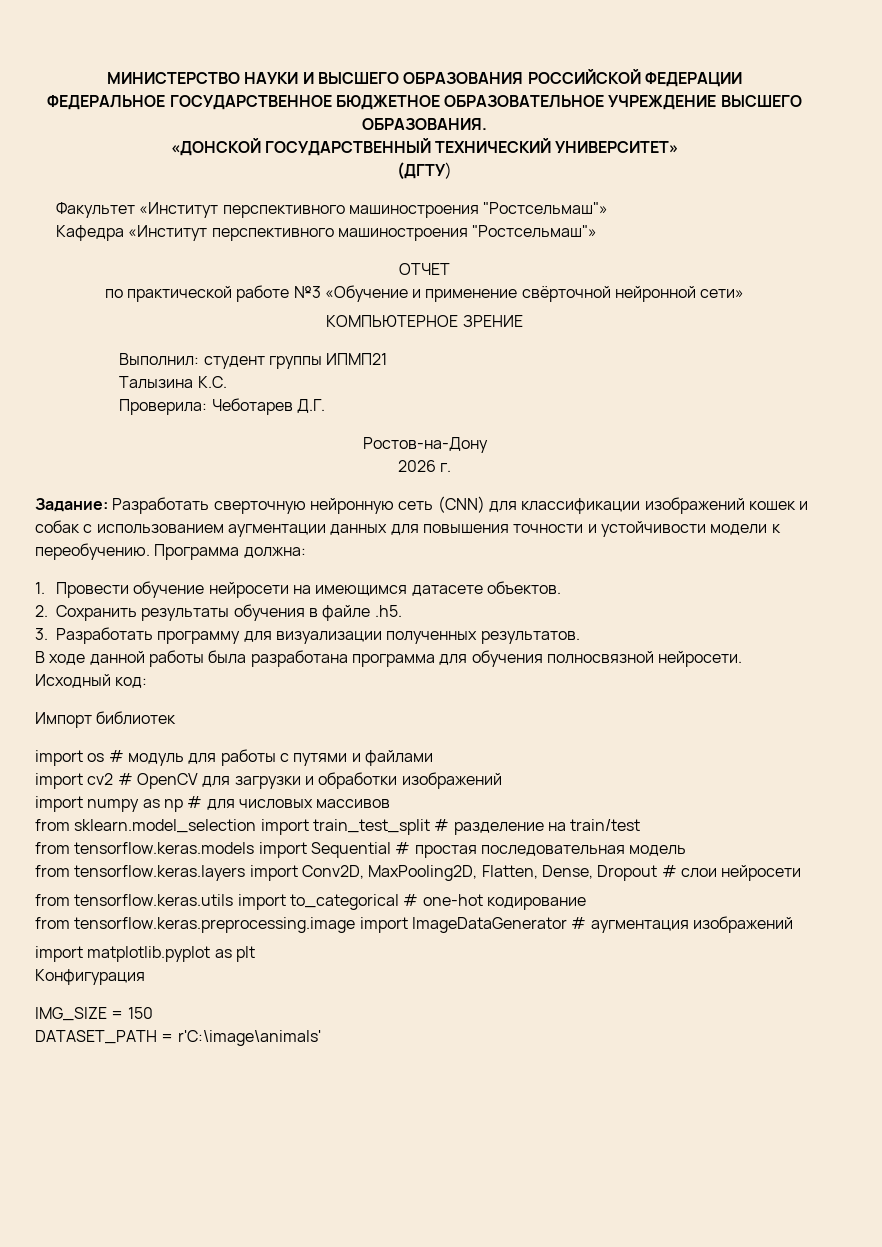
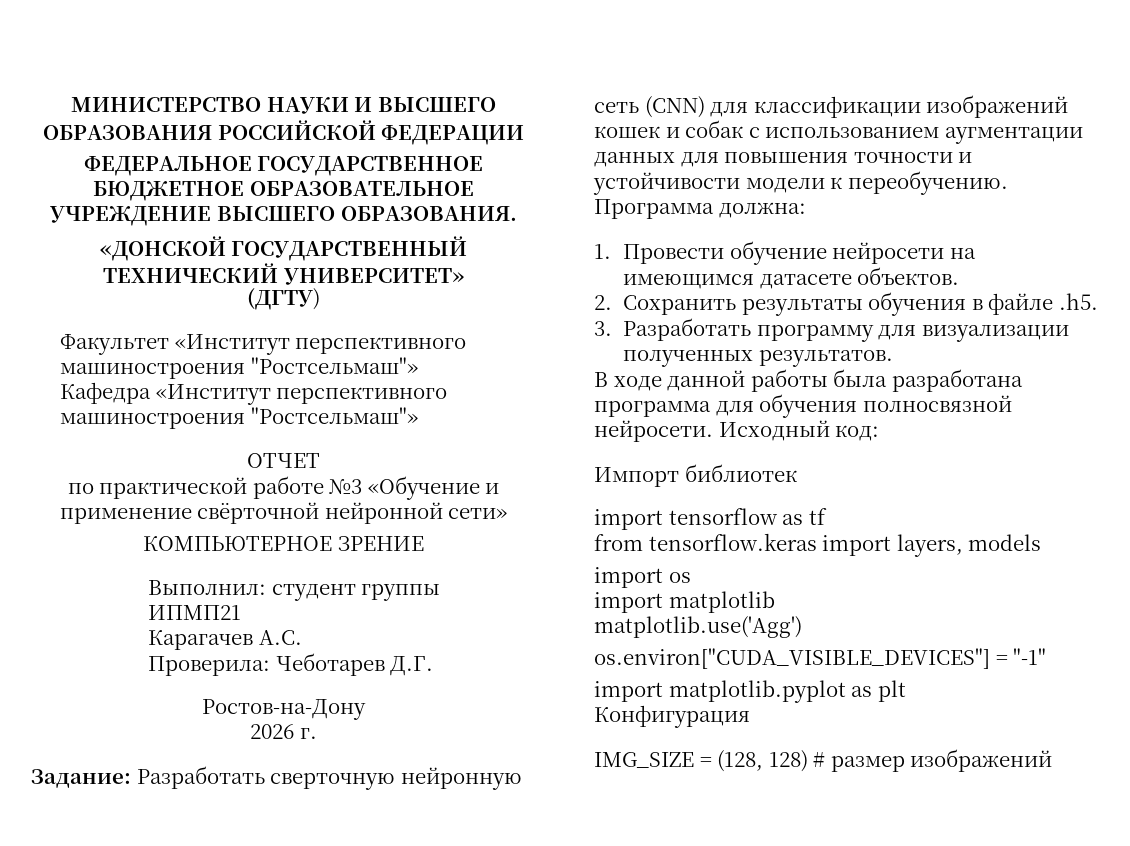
[119,376,227,389] Талызина К.С. -> [148,630,302,650] Карагачев А.С.
[87,749,433,766] [35,772,502,789] [35,796,391,812] [35,819,641,835] [35,842,687,858] [35,865,802,881] [35,894,586,910] [35,916,793,933] os # модуль для работы с путями и файлами // import cv2 # OpenCV для загрузки и обработки изображений // import numpy as np # для числовых массивов // from sklearn.model_selection import train_test_split # разделение на train/test // from tensorflow.keras.models import Sequential # простая последовательная модель // from tensorflow.keras.layers import Conv2D, MaxPooling2D, Flatten, Dense, Dropout # слои нейросети // from tensorflow.keras.utils import to_categorical # one-hot кодирование // from tensorflow.keras.preprocessing.image import ImageDataGenerator # аугментация изображений -> [668,508,827,525] [594,533,1042,557] [594,567,691,588] [594,591,775,613] [594,616,802,638] [594,648,1047,669] tensorflow as tf // from tensorflow.keras import layers, models // import os // import matplotlib // matplotlib.use('Agg') // os.environ["CUDA_VISIBLE_DEVICES"] = "-1"
[127,1007,153,1019] [35,1030,321,1046] 150 // DATASET_PATH = r'C:\image\animals' -> [717,749,1053,772] (128, 128) # размер изображений

